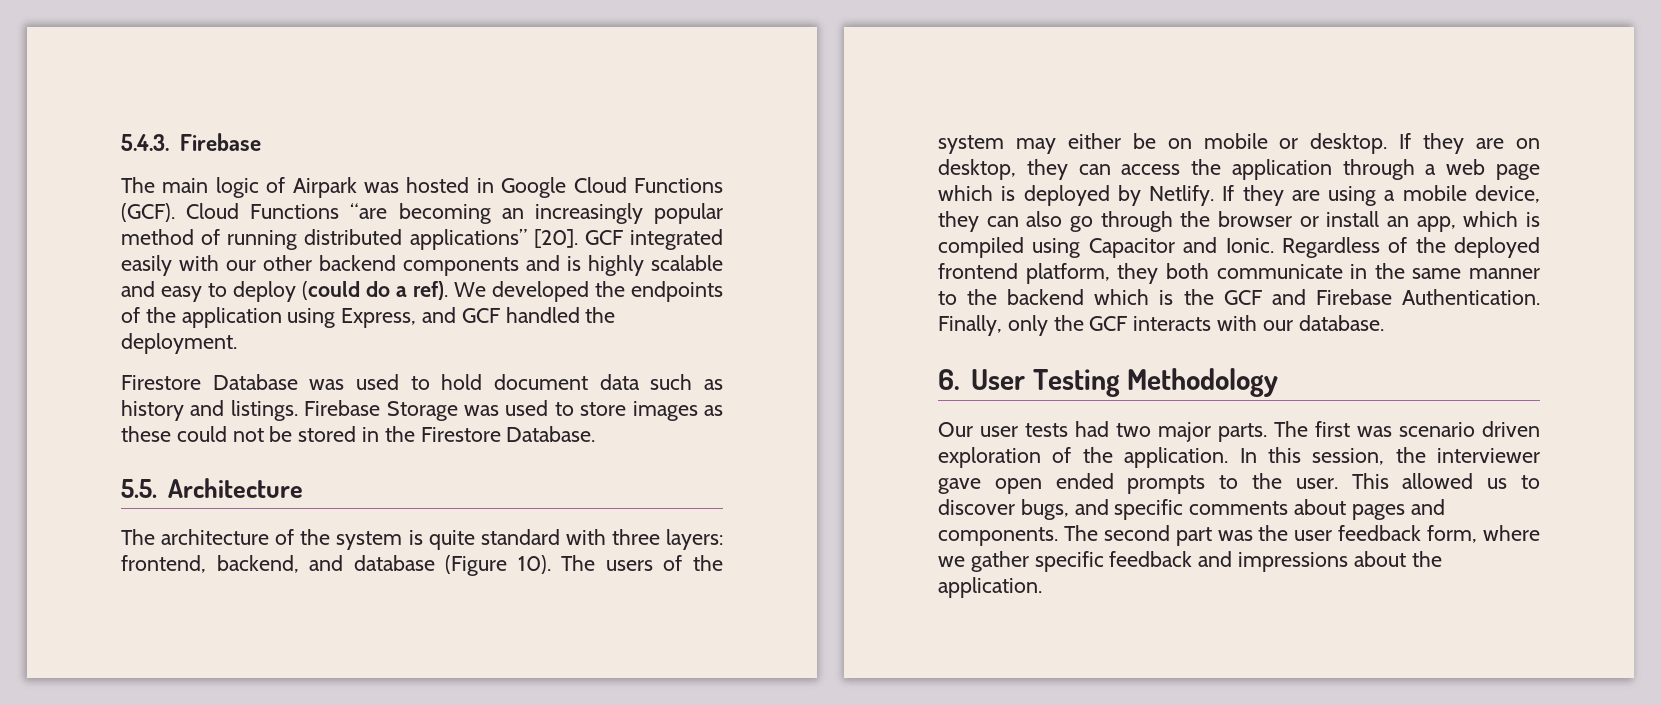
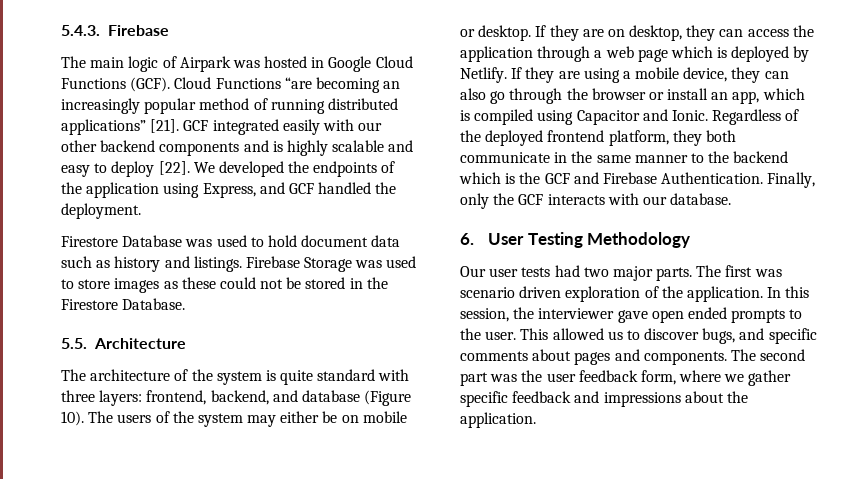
[533,229,578,248] [20]. -> [150,119,180,133] [21].
[302,281,448,300] (could do a ref). -> [158,161,190,175] [22].

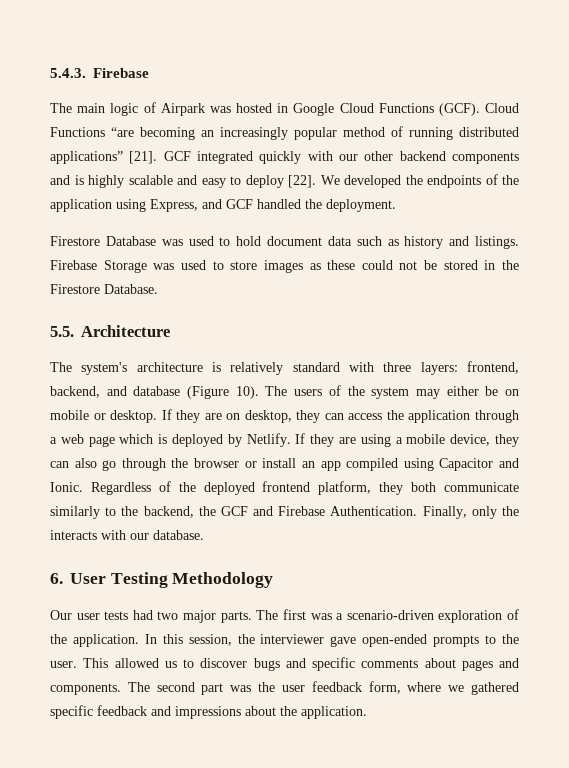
[282,119,320,135] easily -> [259,151,302,164] quickly
[90,369,314,385] architecture of the system is quite -> [81,362,284,375] system's architecture is relatively
[732,88,805,104] [460,110,470,121] app, which is -> [320,461,341,471] app
[554,151,789,163] [459,172,516,184] in the same manner to the backend which is -> [50,506,194,519] similarly to the backend,
[518,194,544,205] GCF -> (519, 511) none
[460,286,562,298] scenario driven -> [336,610,434,620] a scenario-driven
[651,307,727,323] open ended -> [362,634,428,647] open-ended
[702,328,736,344] bugs, -> [253,658,280,671] bugs
[748,370,792,386] gather -> [470,682,519,695] gathered

